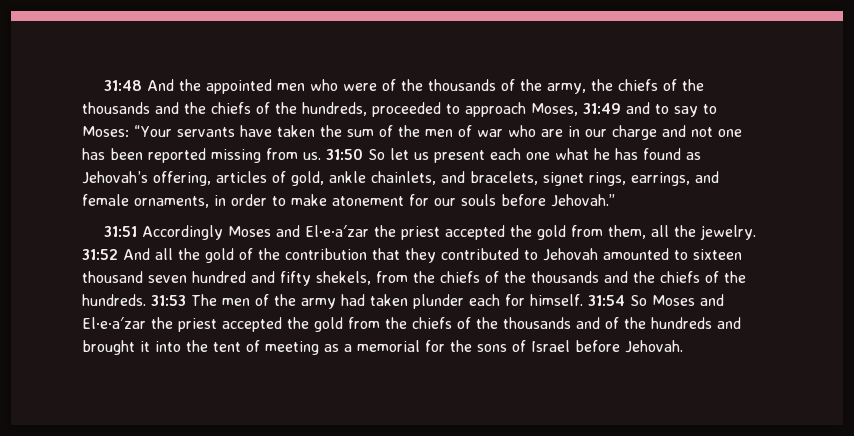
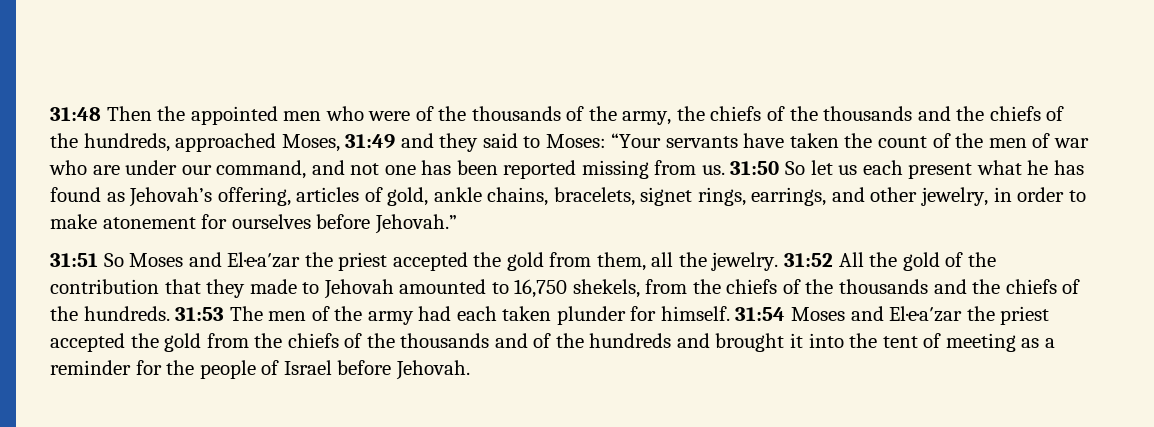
[146,79,174,91] And -> [106,106,152,121] Then
[372,102,526,117] proceeded to approach -> [175,133,277,152] approached
[655,104,698,117] to say -> [439,133,518,152] they said
[346,129,374,137] sum -> [878,136,928,148] count
[567,125,657,140] in our charge -> [125,160,307,179] under our command,
[434,148,550,163] present each one -> [862,160,973,179] each present
[371,171,465,185] chainlets, and -> [487,187,549,206] chains,
[82,194,209,208] female ornaments, -> [870,187,989,206] other jewelry,
[434,194,496,206] our souls -> [231,214,311,229] ourselves
[141,225,223,240] Accordingly -> [103,253,124,267] So
[123,248,173,260] And all -> [838,252,864,267] All
[441,248,519,260] contributed -> [249,279,297,294] made
[693,249,742,260] [82,271,311,286] sixteen thousand seven hundred and fifty -> [514,279,568,298] 16,750
(365, 300) none -> [456,306,497,321] each
[469,294,500,306] each -> (626, 315) none
[630,295,647,306] So -> (786, 314) none
[357,340,420,352] memorial -> [50,360,131,375] reminder
[477,344,507,352] sons -> [199,360,256,379] people

